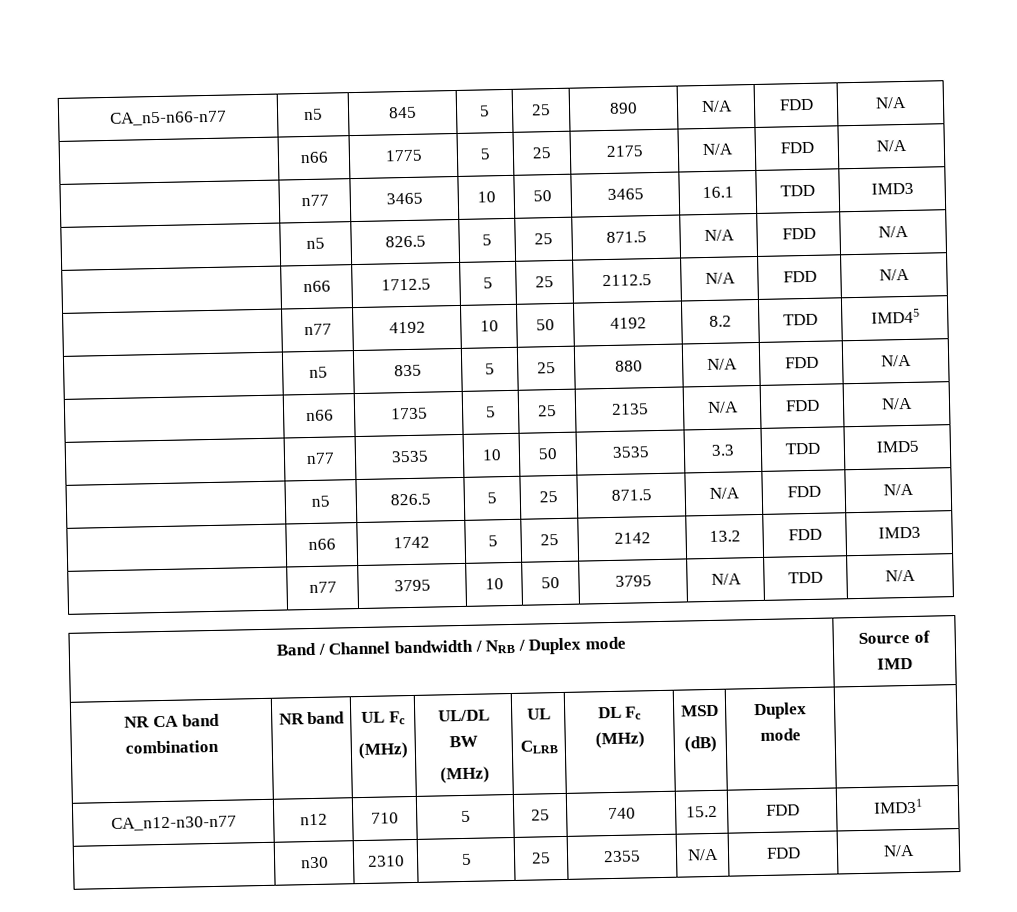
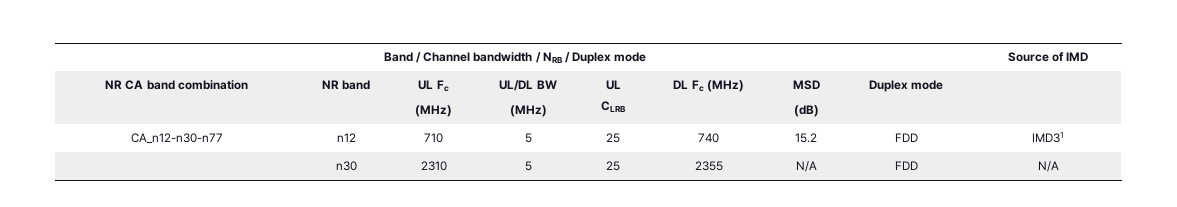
[110,110,227,126] [303,108,323,121] [388,106,417,119] [479,105,490,117] [531,104,551,116] [609,102,638,114] [700,100,733,113] [778,98,814,111] [875,96,907,109] [299,151,329,164] [384,149,423,162] [480,148,491,160] [532,147,552,159] [605,145,644,157] [701,143,733,156] [779,141,814,154] [876,139,907,152] [300,194,329,207] [385,192,423,205] [476,191,496,203] [533,190,552,202] [606,188,644,200] [701,186,734,199] [780,184,815,197] [870,182,914,195] [306,237,325,250] [384,235,426,248] [482,234,492,246] [534,233,553,245] [605,231,647,244] [703,229,735,242] [781,227,816,240] [878,225,909,238] [302,280,331,293] [381,278,431,291] [483,277,493,289] [535,276,554,288] [602,274,652,287] [704,272,736,285] [782,270,817,283] [879,268,910,281] [303,323,332,336] [388,321,426,334] [479,320,499,332] [536,319,555,331] [609,317,647,329] [709,315,732,327] [783,313,818,326] [870,308,920,324] [309,366,328,378] [394,364,422,377] [485,363,495,375] [537,362,556,374] [615,360,643,372] [706,358,738,371] [784,356,819,369] [881,354,912,367] [305,409,334,422] [390,407,428,420] [486,406,496,418] [537,405,557,417] [610,403,649,415] [706,401,739,414] [784,399,820,412] [881,397,913,410] [305,452,335,465] [390,450,429,463] [481,449,502,461] [538,448,558,460] [611,446,650,458] [711,444,735,456] [785,442,821,455] [875,440,919,453] [311,495,330,507] [389,493,431,506] [487,492,497,504] [539,491,558,503] [610,489,652,501] [708,487,740,499] [786,485,821,498] [883,483,914,496] [307,538,336,551] [392,536,430,549] [488,535,498,547] [540,534,559,546] [613,532,651,544] [708,530,741,542] [787,528,822,541] [877,526,921,539] [308,581,337,594] [393,579,431,592] [484,578,504,590] [541,577,560,589] [614,575,652,587] [710,573,742,585] [788,571,823,584] [885,569,916,582] CA_n5-n66-n77 | n5 | 845 | 5 | 25 | 890 | N/A | FDD | N/A // | n66 | 1775 | 5 | 25 | 2175 | N/A | FDD | N/A // | n77 | 3465 | 10 | 50 | 3465 | 16.1 | TDD | IMD3 // | n5 | 826.5 | 5 | 25 | 871.5 | N/A | FDD | N/A // | n66 | 1712.5 | 5 | 25 | 2112.5 | N/A | FDD | N/A // | n77 | 4192 | 10 | 50 | 4192 | 8.2 | TDD | IMD45 // | n5 | 835 | 5 | 25 | 880 | N/A | FDD | N/A // | n66 | 1735 | 5 | 25 | 2135 | N/A | FDD | N/A // | n77 | 3535 | 10 | 50 | 3535 | 3.3 | TDD | IMD5 // | n5 | 826.5 | 5 | 25 | 871.5 | N/A | FDD | N/A // | n66 | 1742 | 5 | 25 | 2142 | 13.2 | FDD | IMD3 // | n77 | 3795 | 10 | 50 | 3795 | N/A | TDD | N/A // -> (383, 57) none

